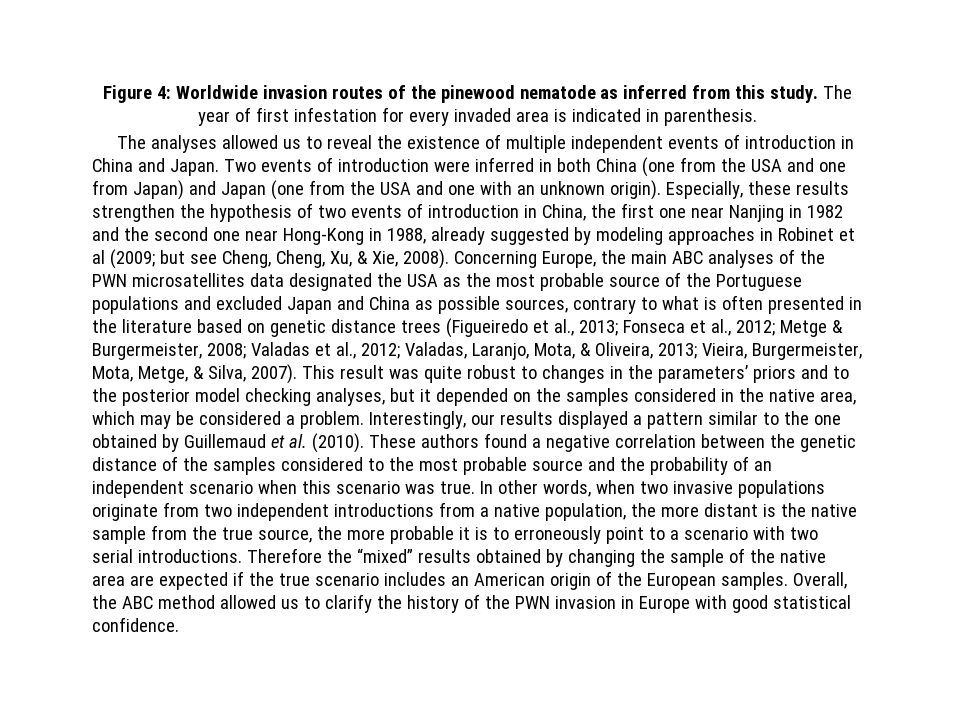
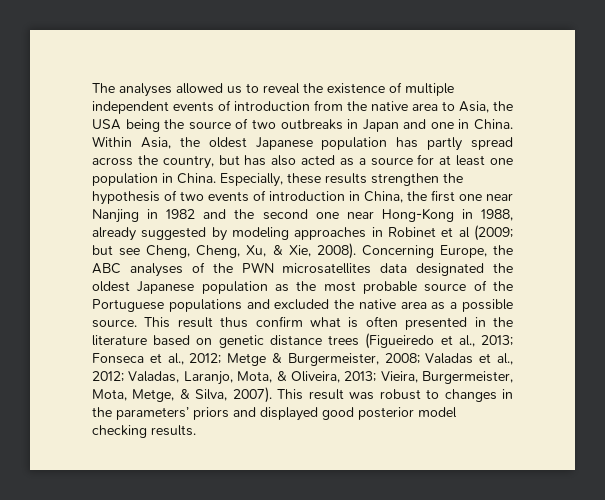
[102,85,853,103] [198,107,757,126] Figure 4: Worldwide invasion routes of the pinewood nematode as inferred from this study. The year of first infestation for every invaded area is indicated in parenthesis. // -> (92, 88) none
[840,136,854,149] [92,157,846,177] [92,180,661,200] in China and Japan. Two events of introduction were inferred in both China (one from the USA and one from Japan) and Japan (one from the USA and one with an unknown origin). -> [314,100,513,113] [92,118,513,132] [92,136,513,151] [92,154,514,169] [92,173,216,186] from the native area to Asia, the USA being the source of two outbreaks in Japan and one in China. Within Asia, the oldest Japanese population has partly spread across the country, but has also acted as a source for at least one population in China.
[630,251,667,264] main -> (513, 250) none
[406,274,438,287] USA -> [92,281,268,294] oldest Japanese population
[286,296,657,314] Japan and China as possible sources, contrary to -> [334,299,513,312] [92,316,303,328] the native area as a possible source. This result thus confirm
[423,366,462,383] quite -> (375, 396) none
[832,366,849,379] [92,388,117,402] to the -> [260,407,354,421] displayed good
[315,388,856,406] [92,411,841,429] [92,433,856,453] [92,456,772,475] [92,480,825,498] [92,502,857,521] [92,525,818,544] [92,548,826,567] [92,571,847,590] [92,594,851,613] [92,617,179,632] analyses, but it depended on the samples considered in the native area, which may be considered a problem. Interestingly, our results displayed a pattern similar to the one obtained by Guillemaud et al. (2010). These authors found a negative correlation between the genetic distance of the samples considered to the most probable source and the probability of an independent scenario when this scenario was true. In other words, when two invasive populations originate from two independent introductions from a native population, the more distant is the native sample from the true source, the more probable it is to erroneously point to a scenario with two serial introductions. Therefore the “mixed” results obtained by changing the sample of the native area are expected if the true scenario includes an American origin of the European samples. Overall, the ABC method allowed us to clarify the history of the PWN invasion in Europe with good statistical confidence. -> [151,425,196,436] results.

